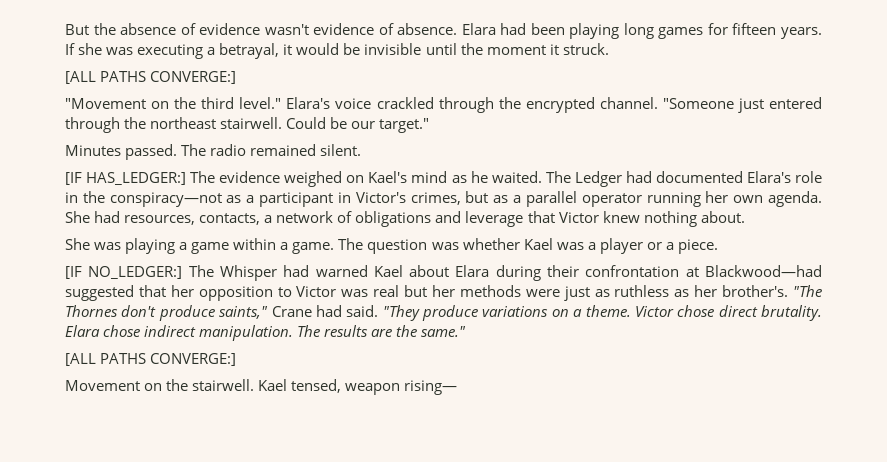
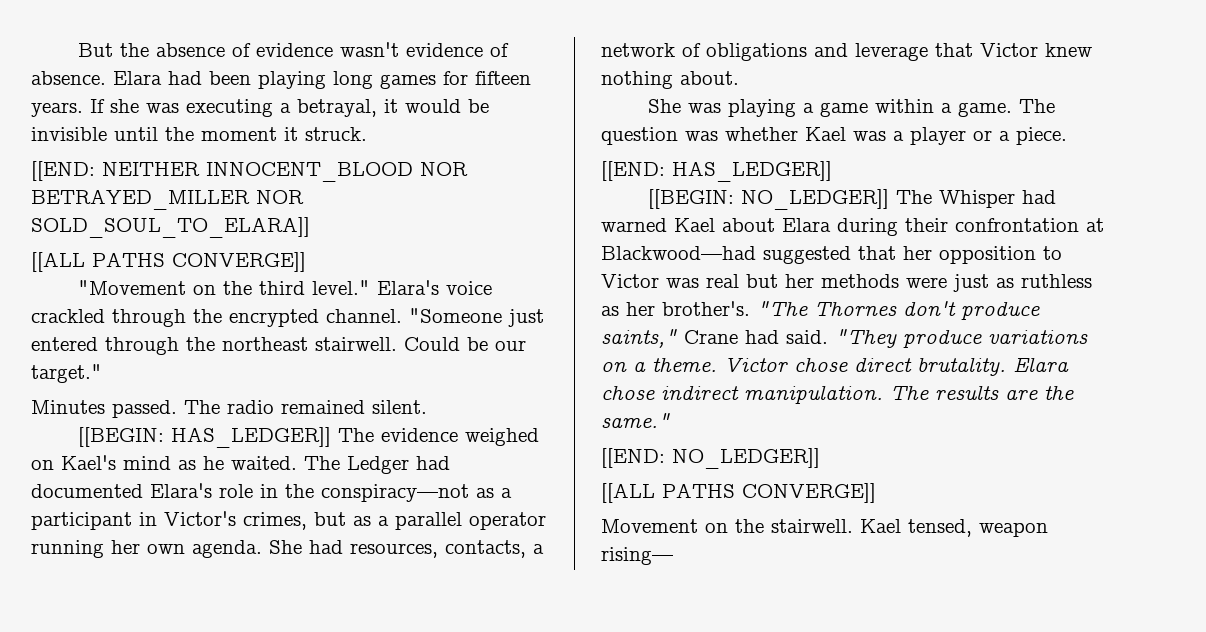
[65,71,237,84] [ALL PATHS CONVERGE:] -> [31,161,468,182] [31,189,304,210] [31,217,310,238] [31,252,306,272] [[END: NEITHER INNOCENT_BLOOD NOR BETRAYED_MILLER NOR SOLD_SOUL_TO_ELARA]] // [[ALL PATHS CONVERGE]]
[65,172,187,185] [IF HAS_LEDGER:] -> [77,427,331,448] [[BEGIN: HAS_LEDGER]]
[65,266,183,279] [IF NO_LEDGER:] -> [601,161,832,182] [647,189,889,210] [[END: HAS_LEDGER]] // [[BEGIN: NO_LEDGER]]
[65,353,237,366] [ALL PATHS CONVERGE:] -> [601,448,820,469] [601,483,876,503] [[END: NO_LEDGER]] // [[ALL PATHS CONVERGE]]

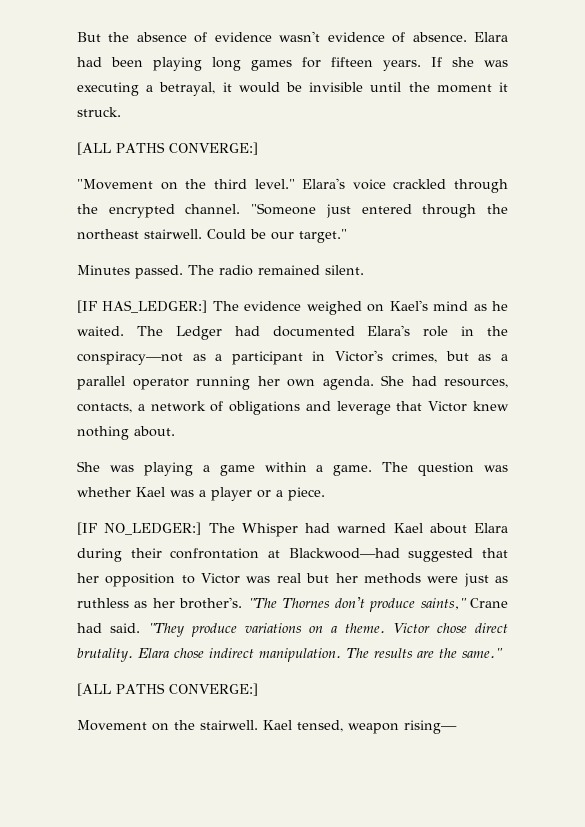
[31,161,468,182] [31,189,304,210] [31,217,310,238] [31,252,306,272] [[END: NEITHER INNOCENT_BLOOD NOR BETRAYED_MILLER NOR SOLD_SOUL_TO_ELARA]] // [[ALL PATHS CONVERGE]] -> [77,142,258,155] [ALL PATHS CONVERGE:]
[77,427,331,448] [[BEGIN: HAS_LEDGER]] -> [77,300,208,313] [IF HAS_LEDGER:]
[601,161,832,182] [647,189,889,210] [[END: HAS_LEDGER]] // [[BEGIN: NO_LEDGER]] -> [77,522,202,535] [IF NO_LEDGER:]
[601,448,820,469] [601,483,876,503] [[END: NO_LEDGER]] // [[ALL PATHS CONVERGE]] -> [77,683,258,696] [ALL PATHS CONVERGE:]

